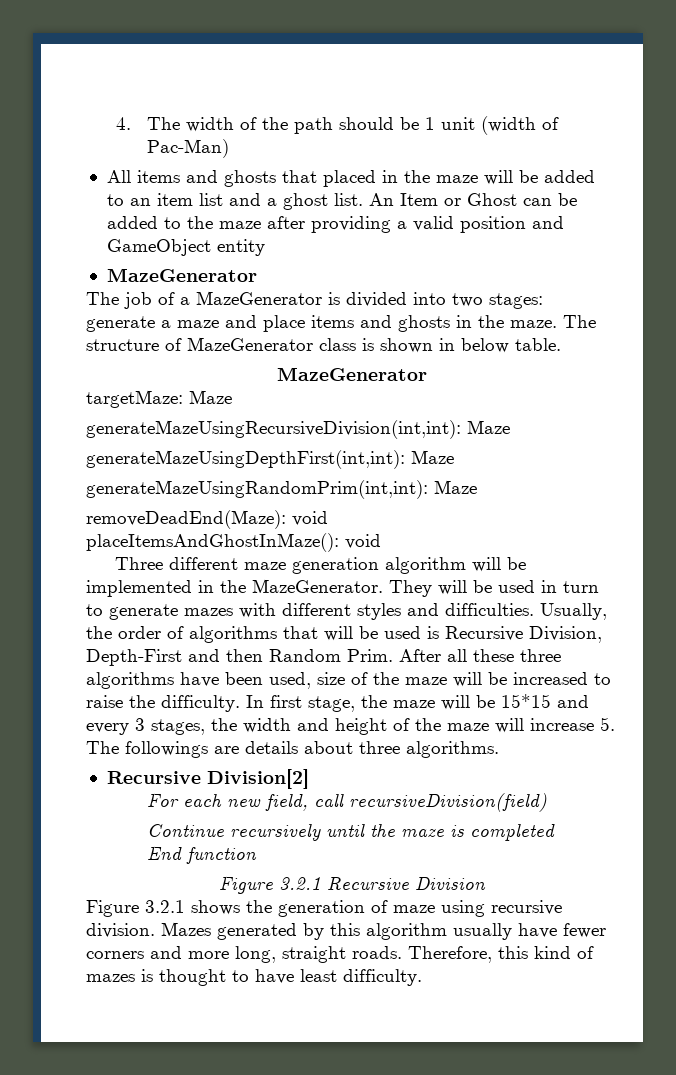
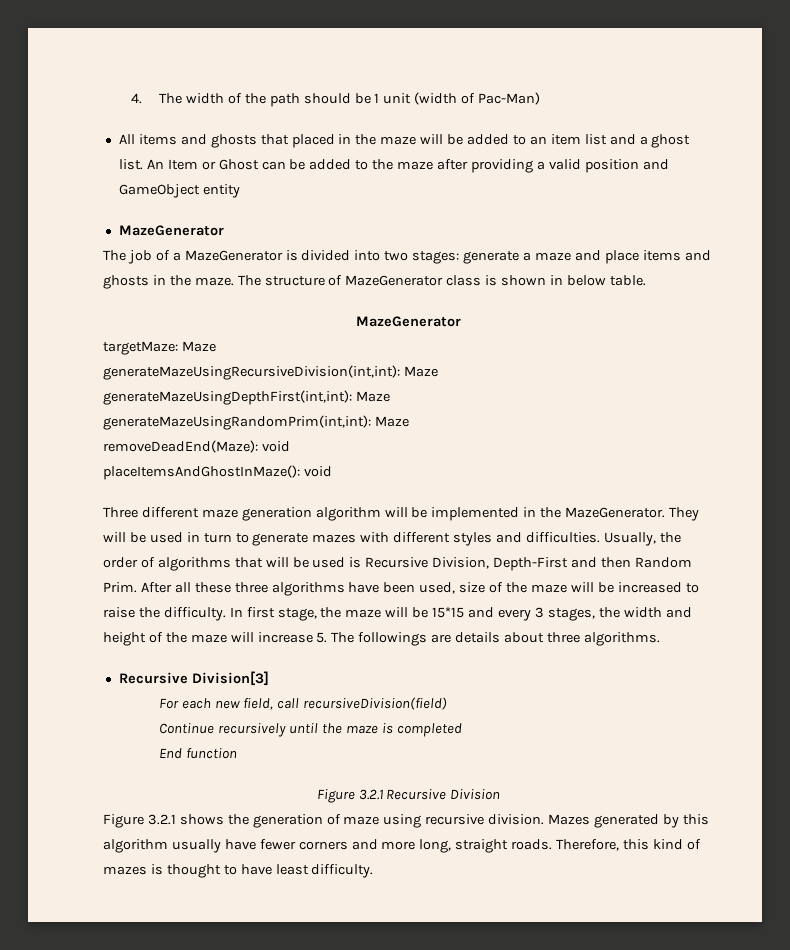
[206,769,309,789] Division[2] -> [191,671,269,686] Division[3]

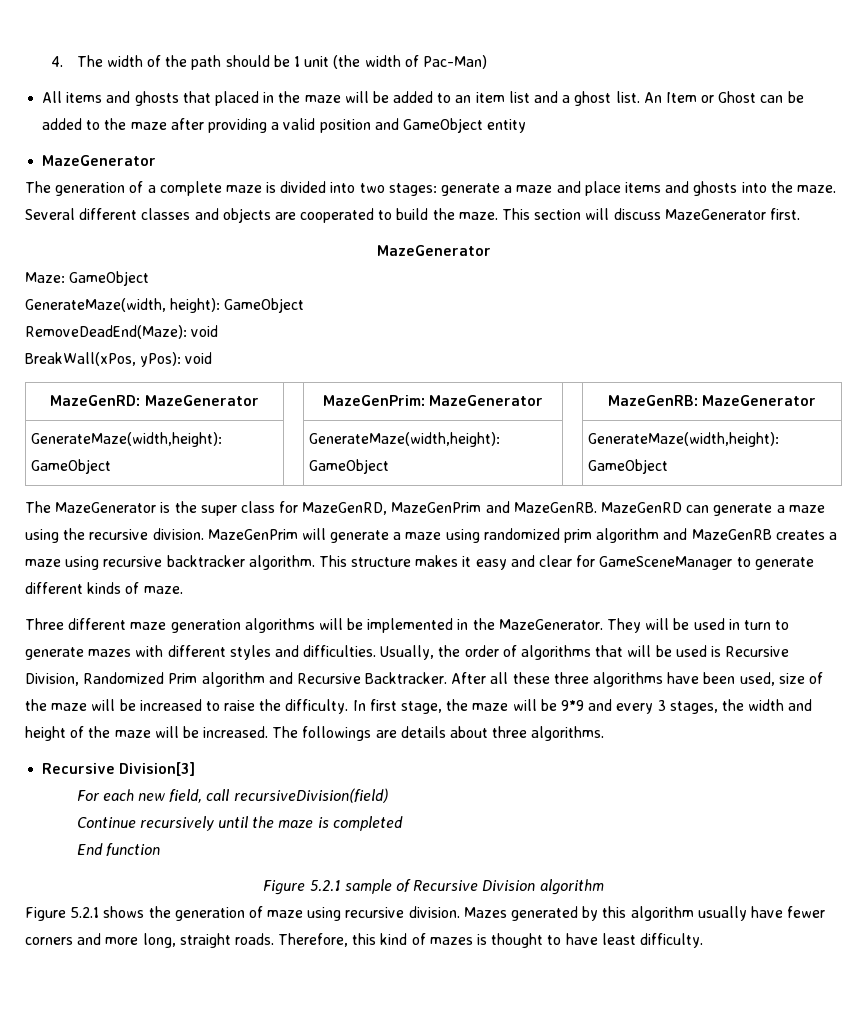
[414,92,458,105] (width -> [333,55,401,69] (the width
[127,250,152,264] job -> [55,182,126,196] generation
[184,250,283,261] MazeGenerator -> [159,181,262,196] complete maze
[152,275,646,286] [356,316,461,327] [103,341,216,355] [103,365,438,380] [103,390,390,405] [103,415,409,430] [103,440,290,453] [103,465,332,480] in the maze. The structure of MazeGenerator class is shown in below table. // MazeGenerator // targetMaze: Maze // generateMazeUsingRecursiveDivision(int,int): Maze // generateMazeUsingDepthFirst(int,int): Maze // generateMazeUsingRandomPrim(int,int): Maze // removeDeadEnd(Maze): void // placeItemsAndGhostInMaze(): void -> [741,181,836,193] [25,208,800,223] [376,245,491,256] [25,271,150,286] [25,298,305,313] [25,325,219,339] [25,352,213,367] [50,395,259,406] [322,395,544,406] [607,395,817,406] [31,432,223,447] [31,459,112,474] [309,432,501,447] [309,459,390,474] [588,432,780,447] [588,459,669,474] [25,501,825,516] [25,528,837,543] [25,555,814,570] [25,582,183,594] into the maze. Several different classes and objects are cooperated to build the maze. This section will discuss MazeGenerator first. // MazeGenerator // Maze: GameObject // GenerateMaze(width, height): GameObject // RemoveDeadEnd(Maze): void // BreakWall(xPos, yPos): void // MazeGenRD: MazeGenerator | | MazeGenPrim: MazeGenerator | | MazeGenRB: MazeGenerator // GenerateMaze(width,height): GameObject | | GenerateMaze(width,height): GameObject | | GenerateMaze(width,height): GameObject // The MazeGenerator is the super class for MazeGenRD, MazeGenPrim and MazeGenRB. MazeGenRD can generate a maze using the recursive division. MazeGenPrim will generate a maze using randomized prim algorithm and MazeGenRB creates a maze using recursive backtracker algorithm. This structure makes it easy and clear for GameSceneManager to generate different kinds of maze.
[315,507,381,521] algorithm -> [244,618,315,633] algorithms
[493,557,692,571] [103,582,137,593] Depth-First and then Random Prim. -> [83,672,448,687] Randomized Prim algorithm and Recursive Backtracker.
[432,607,465,618] 15*15 -> [560,700,584,711] 9*9
[257,632,328,643] increase 5. -> [182,726,269,738] be increased.
[358,789,383,800] 3.2.1 -> [309,879,411,894] 5.2.1 sample of
[103,814,176,828] // Figure 3.2.1 -> [539,879,604,895] [25,907,100,921] algorithm // Figure 5.2.1

